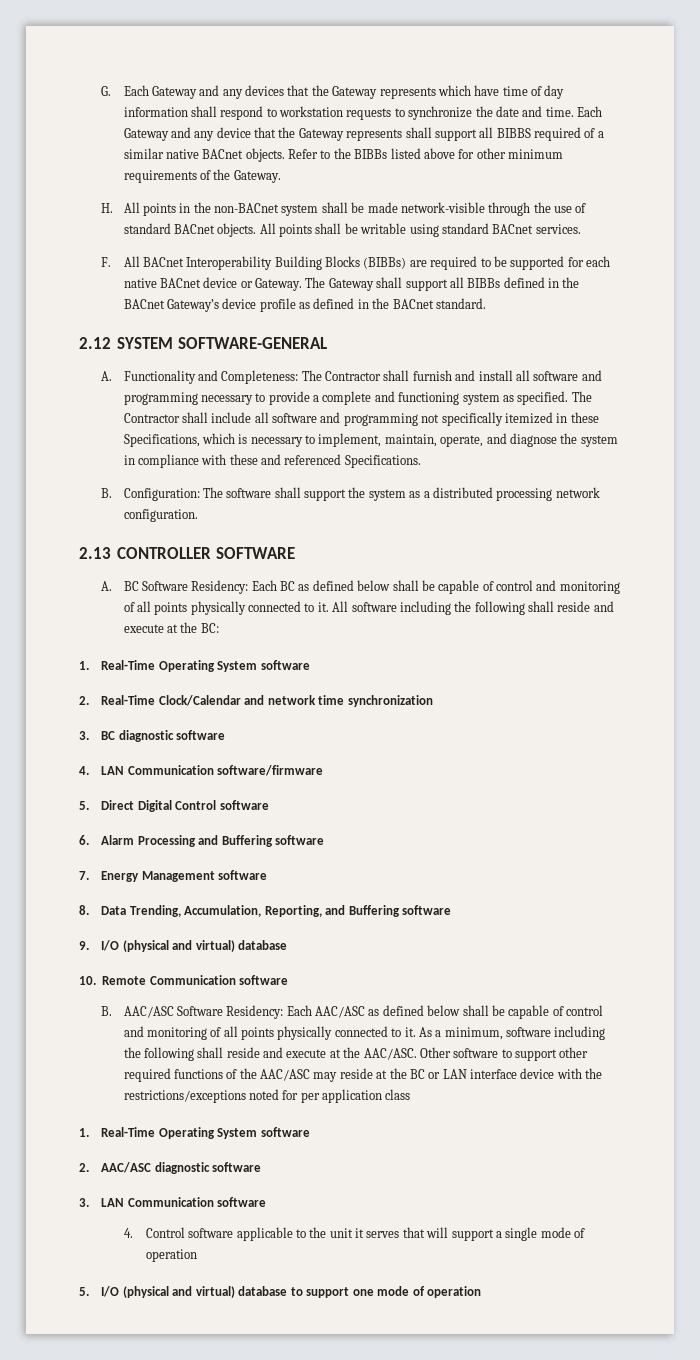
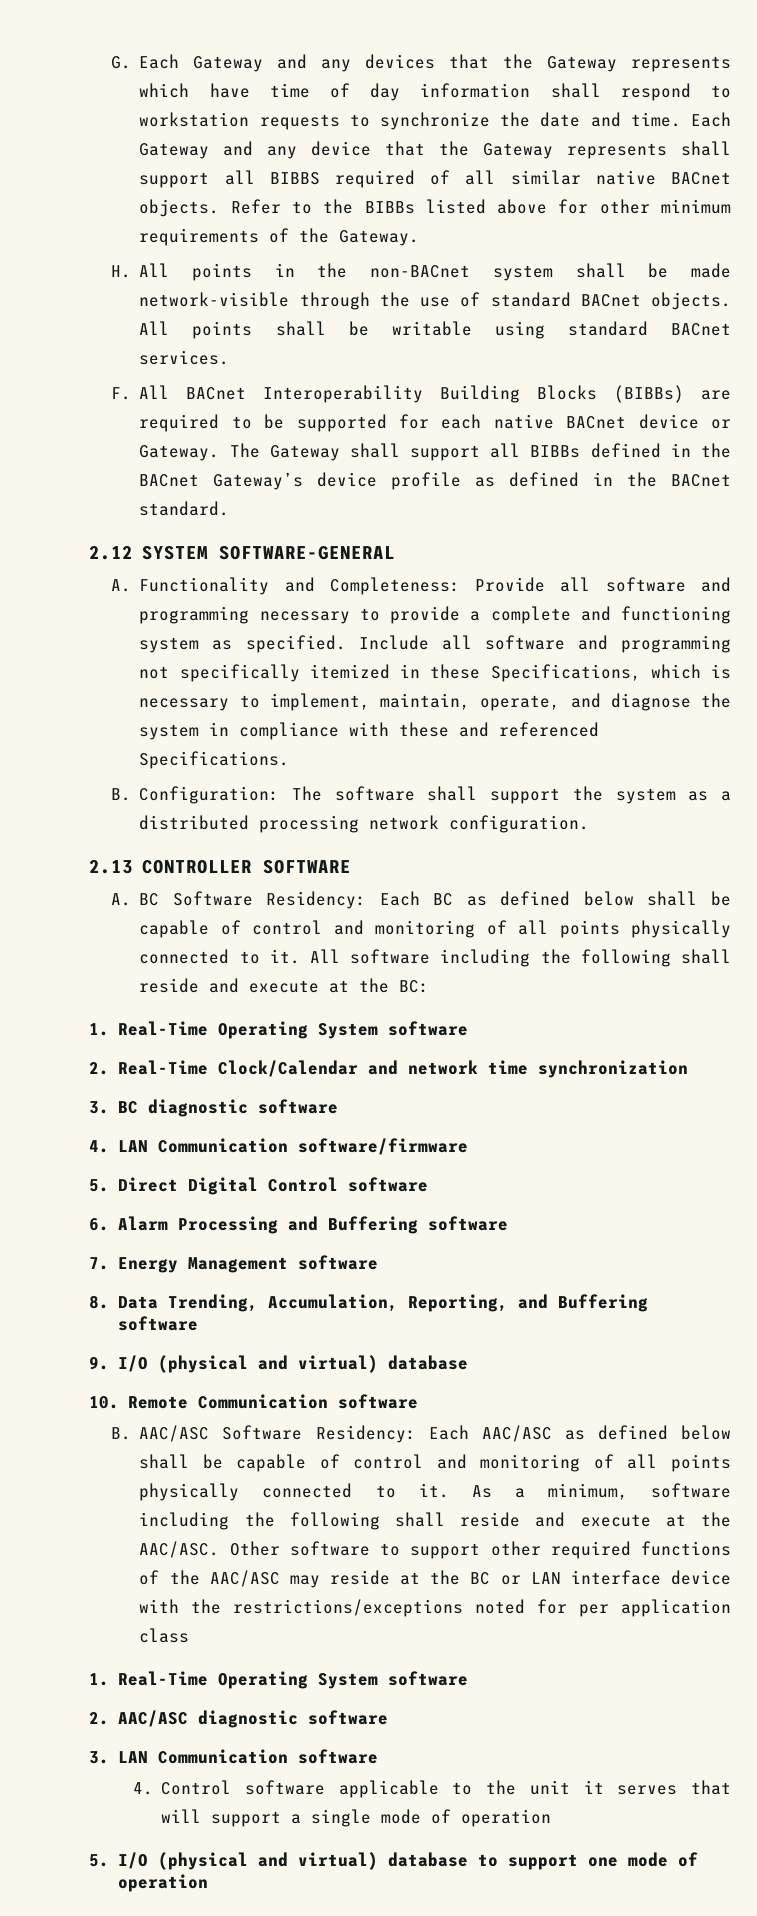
[597,131,604,138] a -> [465,170,496,185] all
[301,370,513,381] The Contractor shall furnish and install -> [475,577,546,592] Provide
[571,391,592,402] [123,412,252,423] The Contractor shall include -> [358,635,429,650] Include

